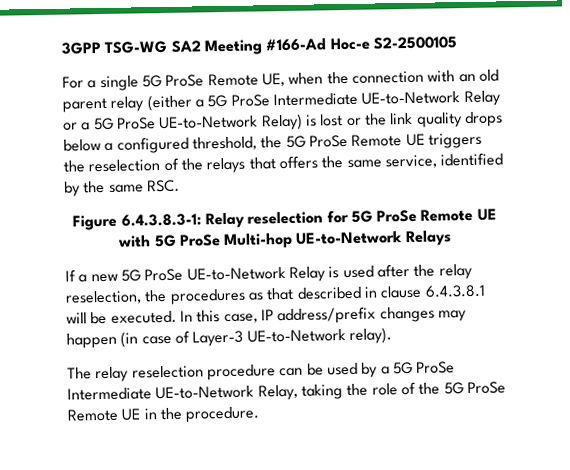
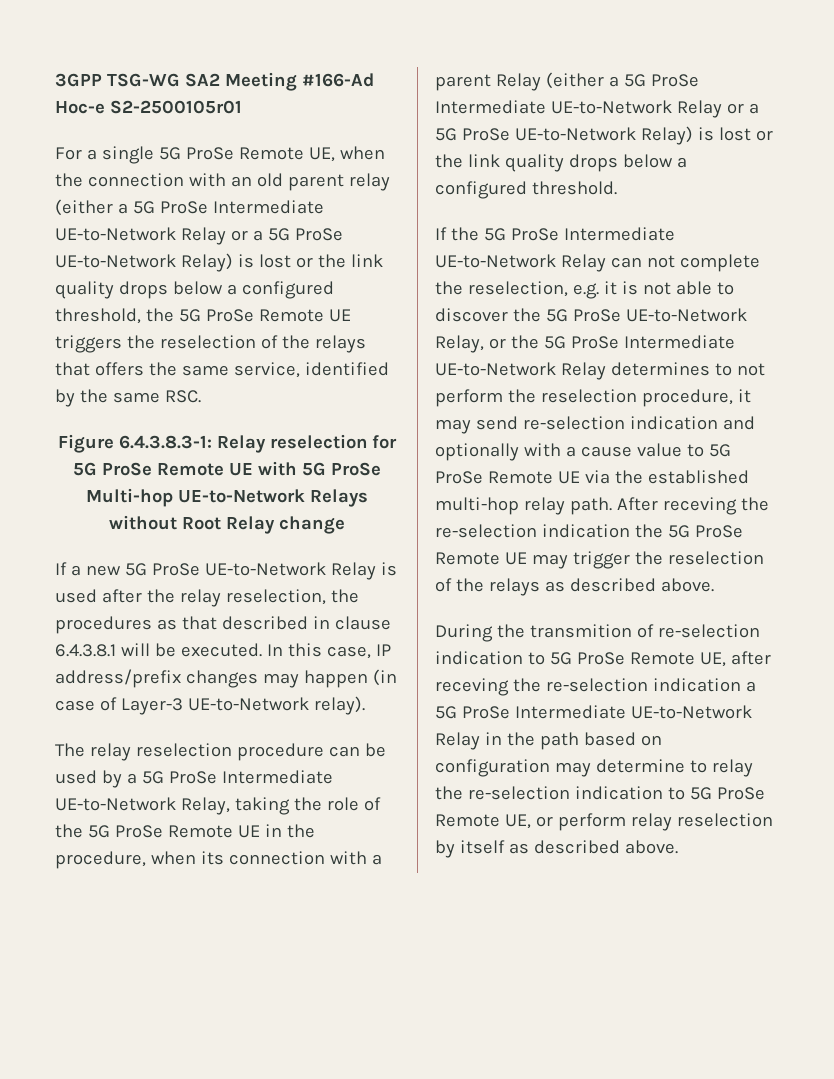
[372,36,457,50] S2-2500105 -> [109,100,242,114] S2-2500105r01
(452, 238) none -> [109,515,345,534] without Root Relay change
[185,406,261,423] procedure. -> [55,851,382,869] [435,72,699,91] [435,100,759,118] [435,126,773,145] [435,154,687,172] [435,181,617,199] [435,227,675,241] [435,254,760,272] [435,281,734,299] [435,308,747,322] [435,335,735,353] [435,362,765,380] [435,389,751,407] [435,416,755,434] [435,443,731,461] [435,470,749,484] [435,497,769,515] [435,524,743,538] [435,551,764,569] [435,578,714,596] [435,624,760,642] [435,651,771,667] [435,678,756,696] [435,705,752,719] [435,732,662,750] [435,759,753,777] [435,786,765,800] [435,813,773,831] [435,840,678,858] procedure, when its connection with a parent Relay (either a 5G ProSe Intermediate UE-to-Network Relay or a 5G ProSe UE-to-Network Relay) is lost or the link quality drops below a configured threshold. // If the 5G ProSe Intermediate UE-to-Network Relay can not complete the reselection, e.g. it is not able to discover the 5G ProSe UE-to-Network Relay, or the 5G ProSe Intermediate UE-to-Network Relay determines to not perform the reselection procedure, it may send re-selection indication and optionally with a cause value to 5G ProSe Remote UE via the established multi-hop relay path. After receving the re-selection indication the 5G ProSe Remote UE may trigger the reselection of the relays as described above. // During the transmition of re-selection indication to 5G ProSe Remote UE, after receving the re-selection indication a 5G ProSe Intermediate UE-to-Network Relay in the path based on configuration may determine to relay the re-selection indication to 5G ProSe Remote UE, or perform relay reselection by itself as described above.

